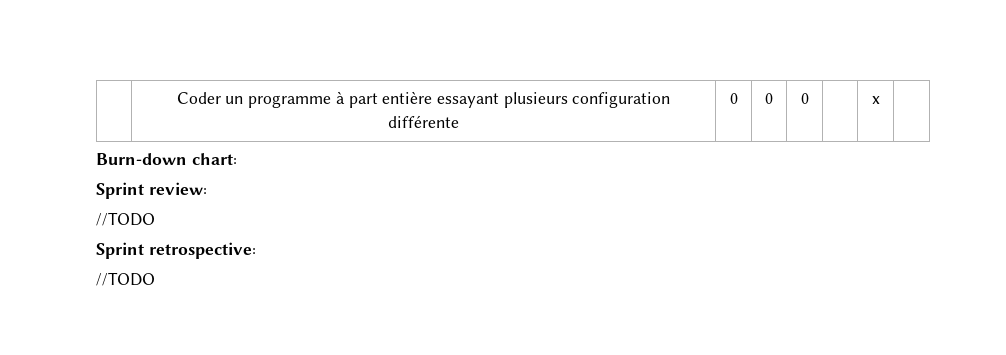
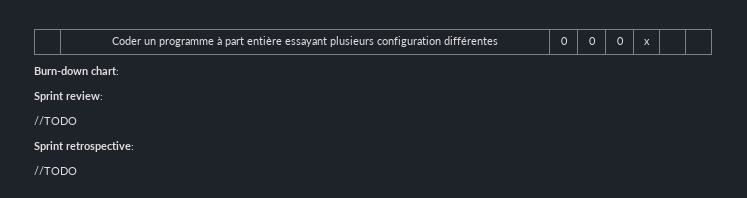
[388,115,459,128] différente -> [444,36,498,45] différentes
[871,96,880,104] | x -> [644,39,650,45] x |

